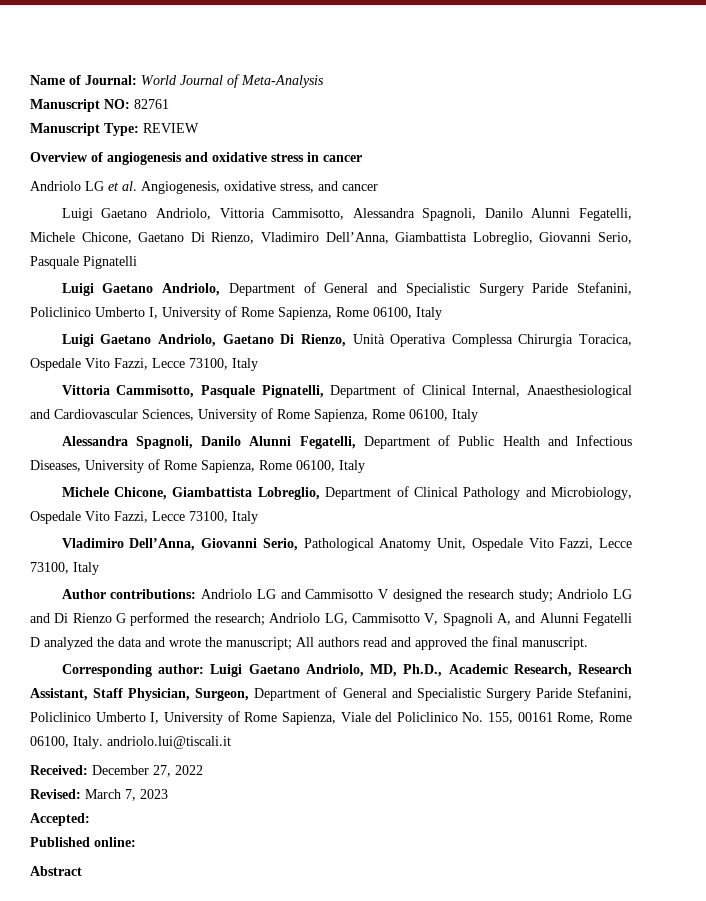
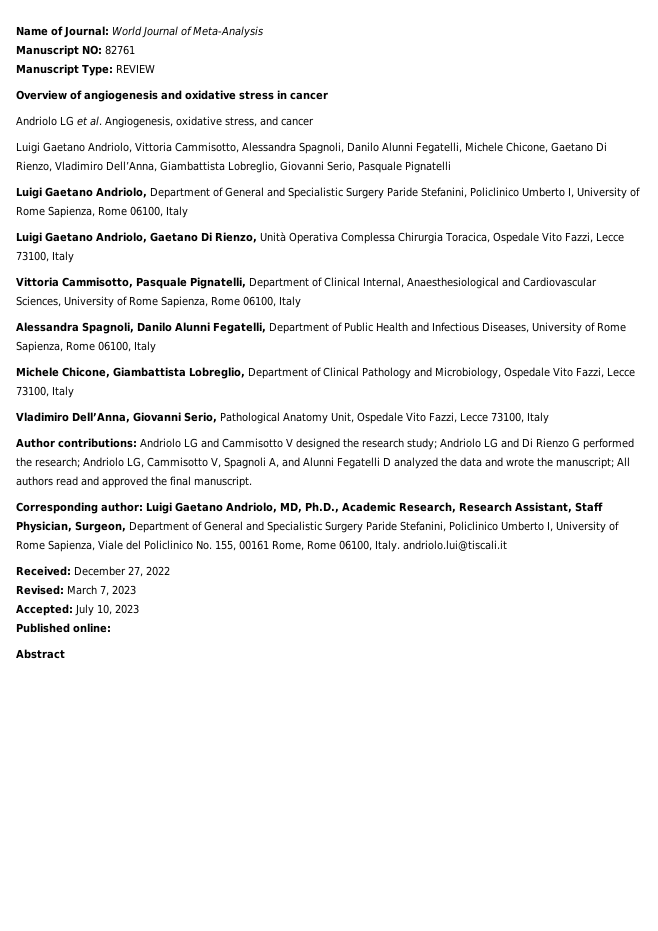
(90, 819) none -> [75,604,139,616] July 10, 2023

